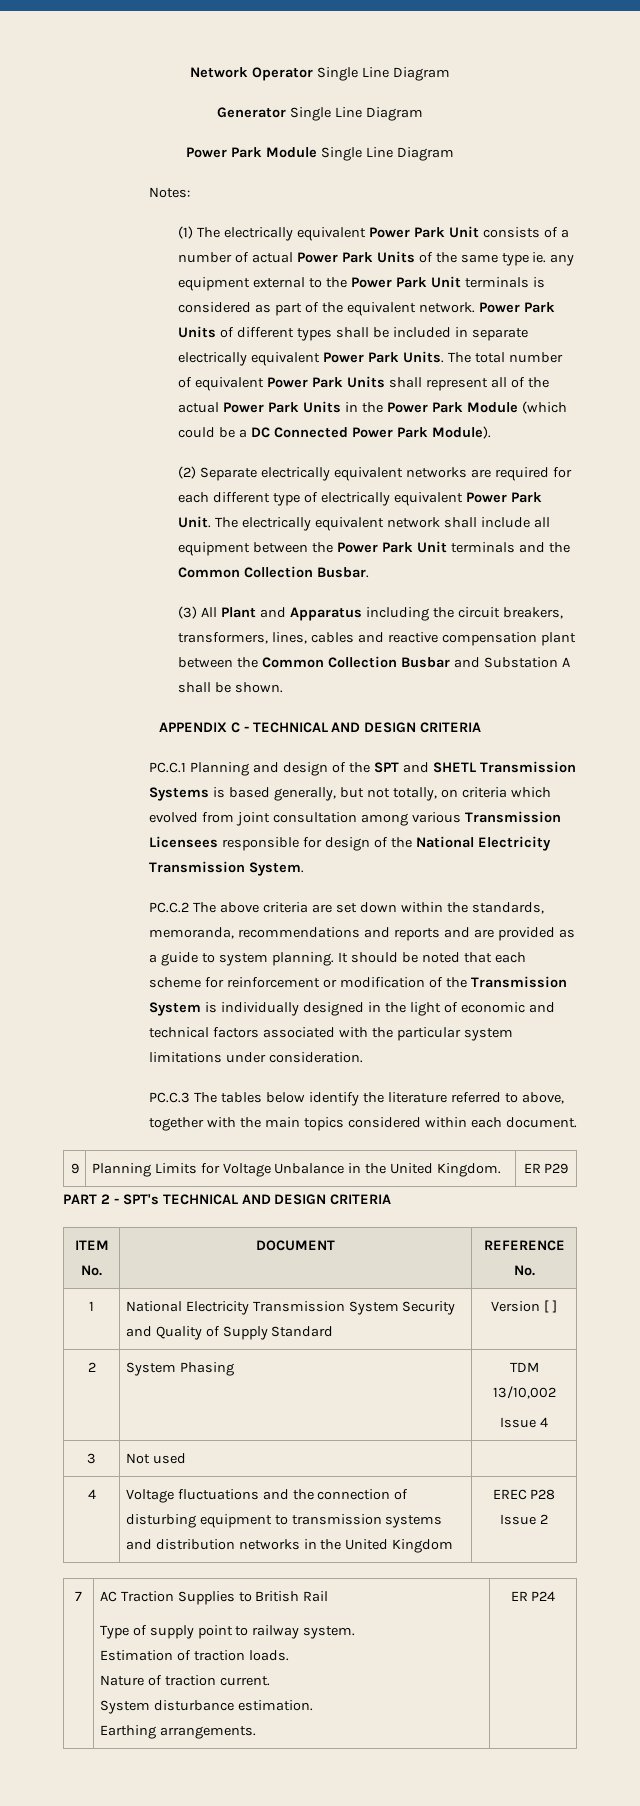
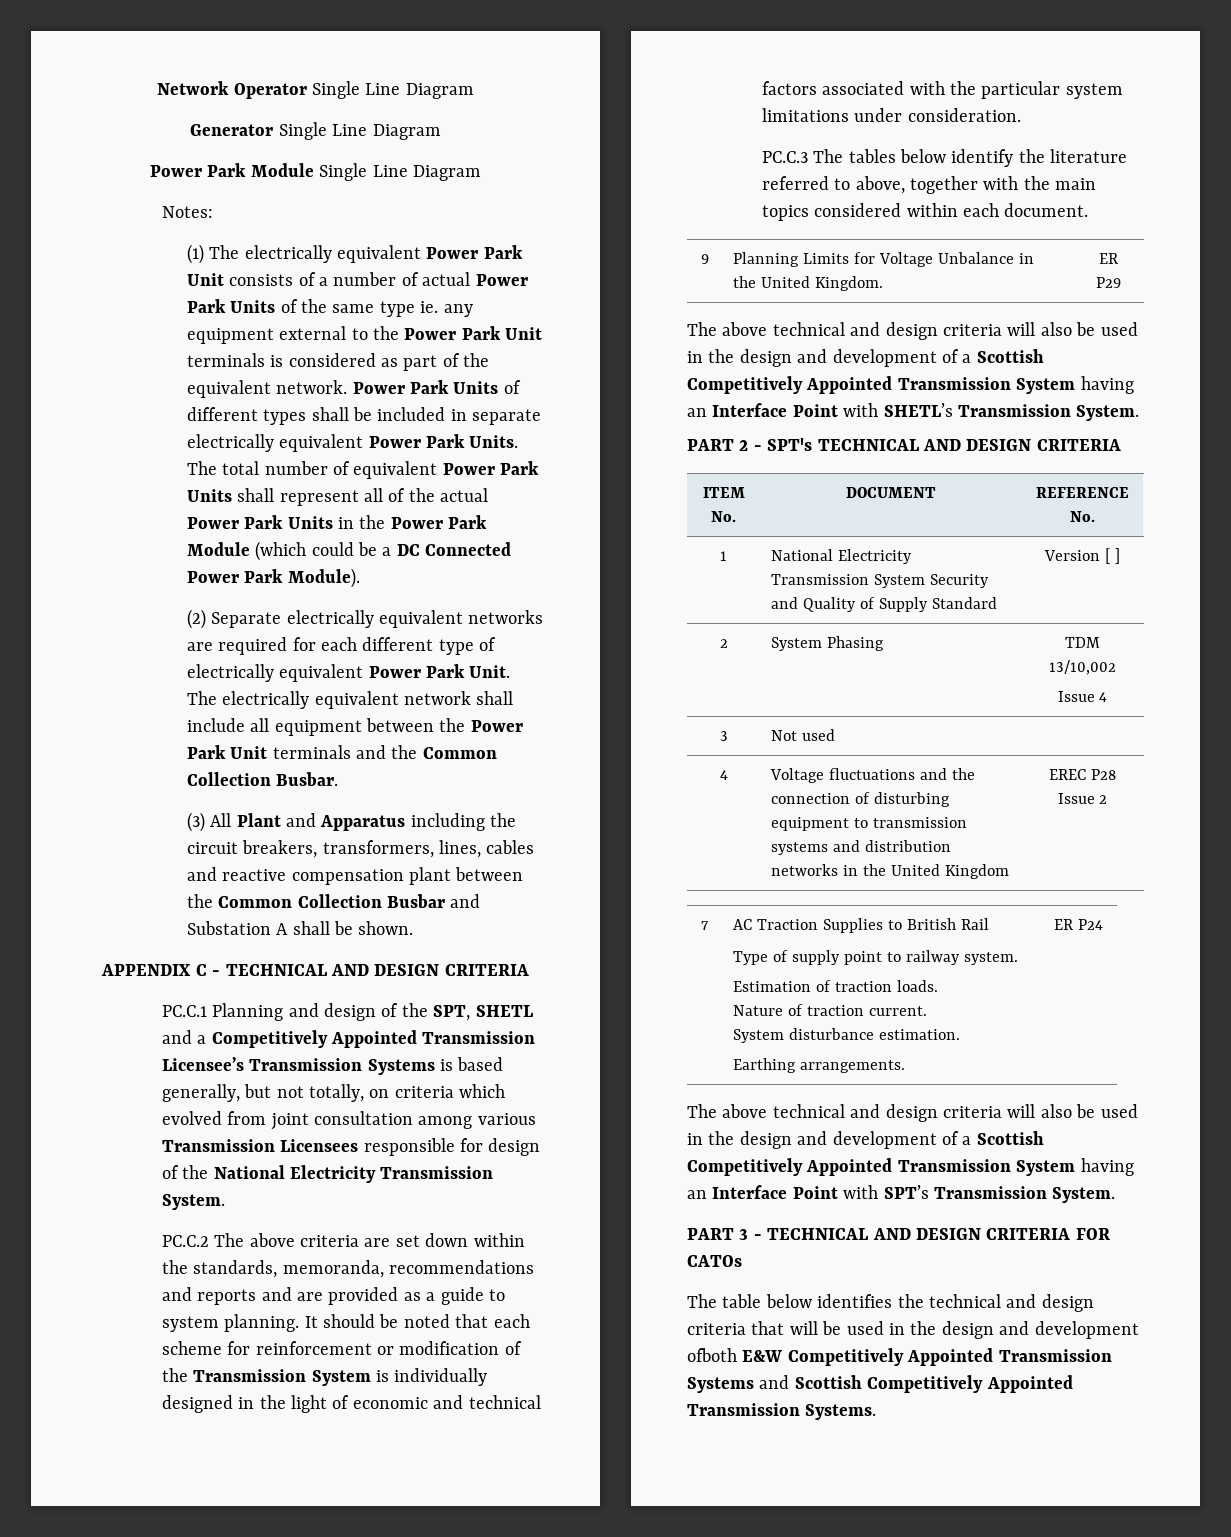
[373,762,476,773] SPT and SHETL -> [433,1005,533,1021] [161,1030,536,1048] [161,1057,244,1071] SPT, SHETL and a Competitively Appointed Transmission Licensee’s
(569, 1168) none -> [687,322,1138,340] [687,349,1044,367] [687,376,1134,394] [687,403,1140,421] // The above technical and design criteria will also be used in the design and development of a Scottish Competitively Appointed Transmission System having an Interface Point with SHETL’s Transmission System.
(556, 1596) none -> [687,1104,1138,1122] [687,1131,1044,1149] [687,1158,1134,1176] [687,1185,1116,1203] [687,1228,1110,1240] [687,1255,742,1267] [687,1294,1094,1312] [687,1321,1139,1339] [687,1348,1112,1366] [687,1375,1073,1393] [687,1403,877,1420] // The above technical and design criteria will also be used in the design and development of a Scottish Competitively Appointed Transmission System having an Interface Point with SPT’s Transmission System. // PART 3 - TECHNICAL AND DESIGN CRITERIA FOR CATOs // The table below identifies the technical and design criteria that will be used in the design and development ofboth E&W Competitively Appointed Transmission Systems and Scottish Competitively Appointed Transmission Systems.

